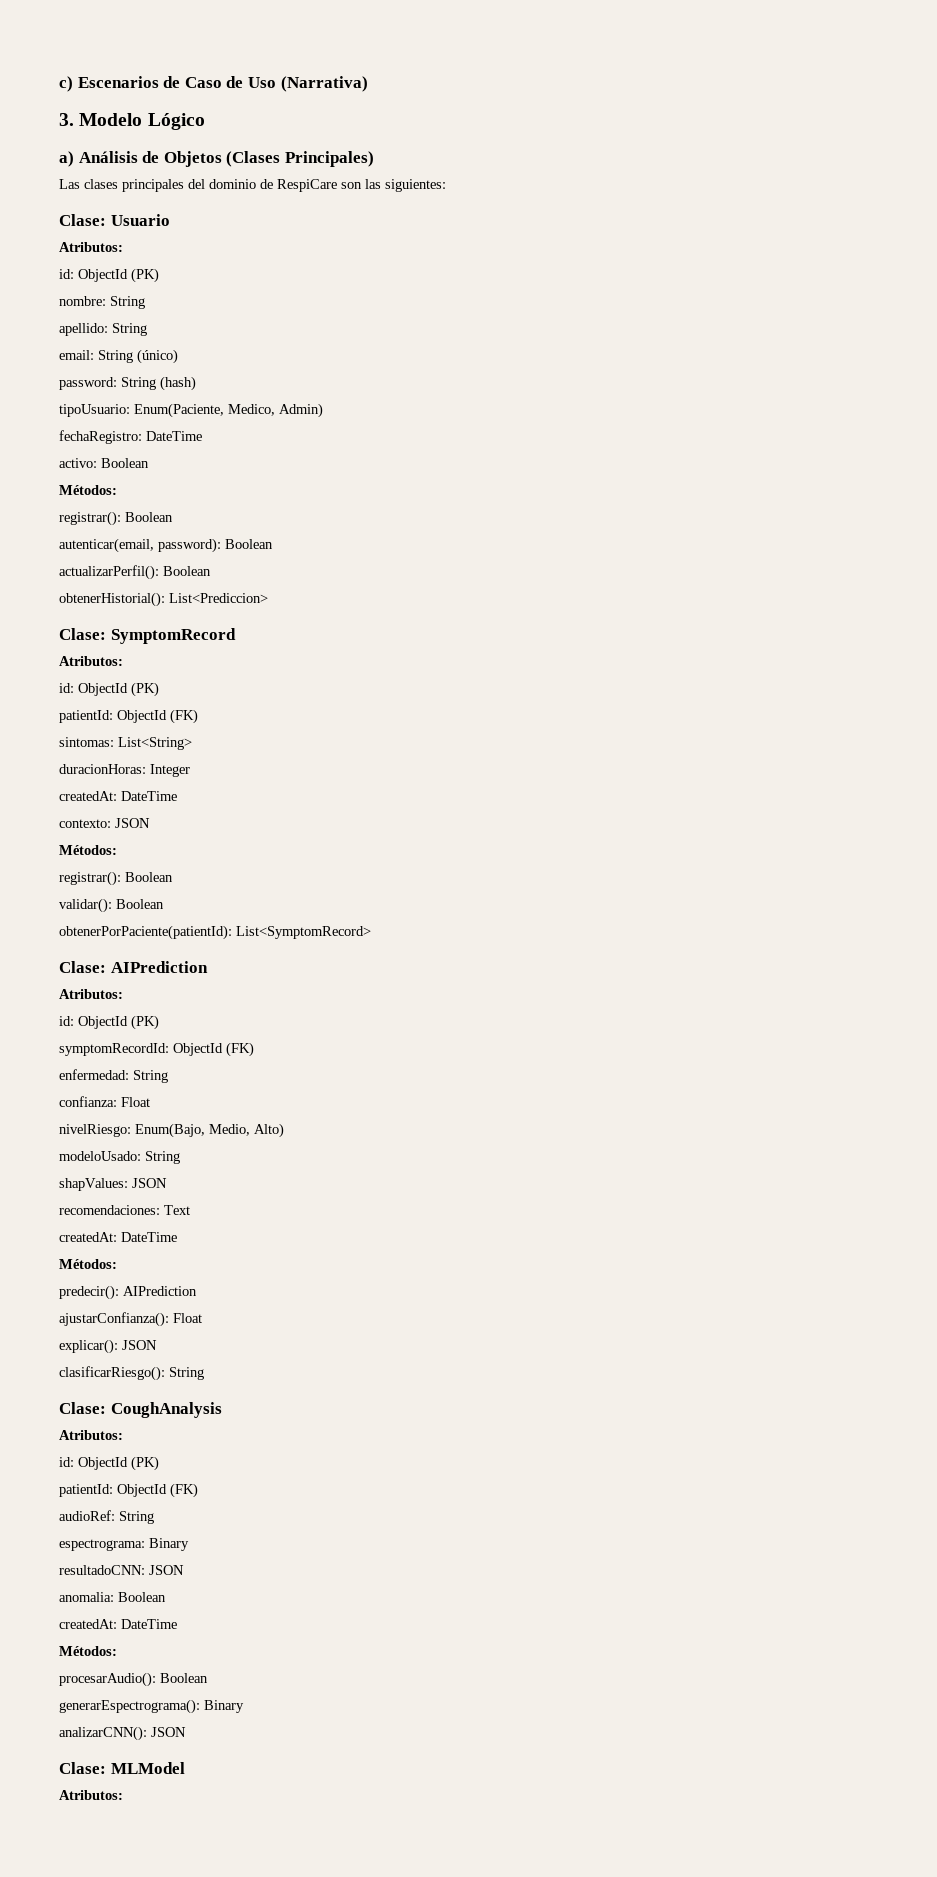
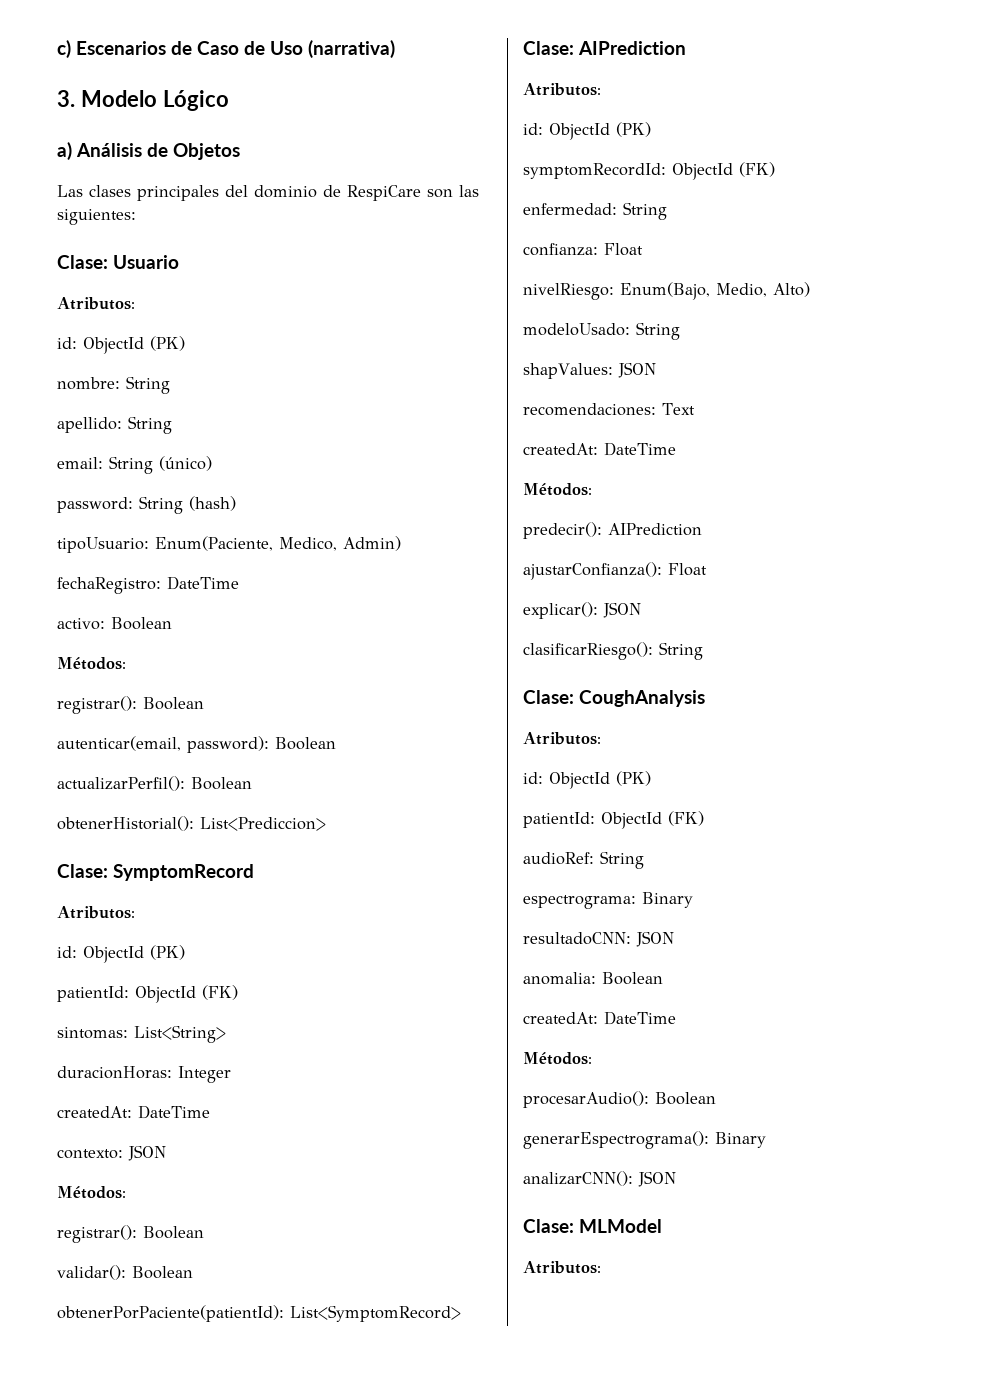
[280,76,368,92] (Narrativa) -> [308,40,395,58] (narrativa)
[226,151,374,167] (Clases Principales) -> (240, 151) none

